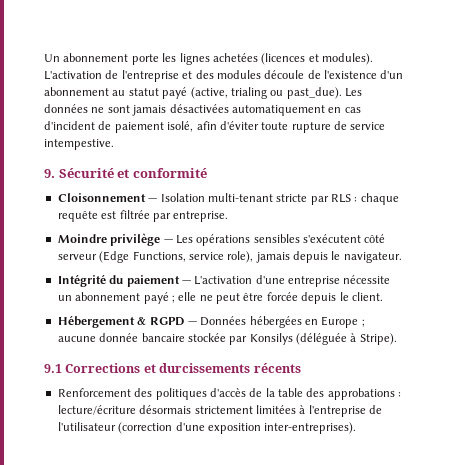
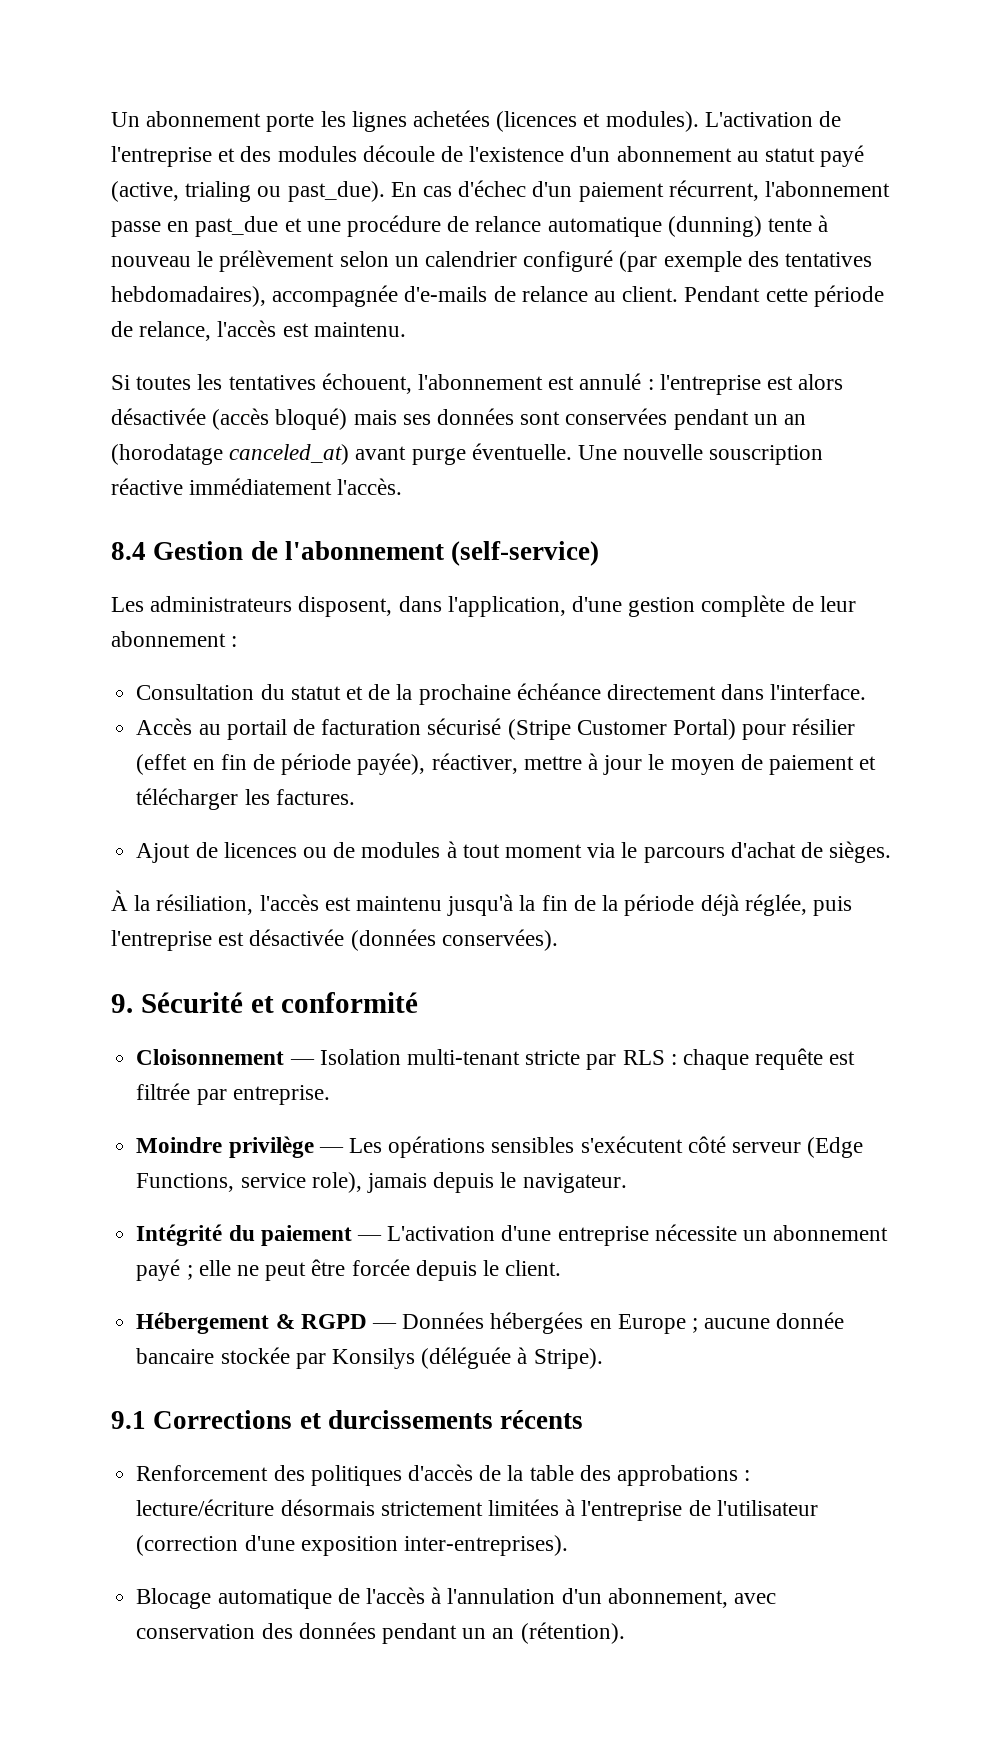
[345,88,362,97] [44,104,361,116] [44,121,386,133] [44,139,114,150] Les données ne sont jamais désactivées automatiquement en cas d'incident de paiement isolé, afin d'éviter toute rupture de service intempestive. -> [390,180,891,202] [111,215,829,237] [111,250,873,272] [111,285,884,307] [111,320,406,341] [111,373,844,395] [111,408,807,430] [111,443,824,465] [111,478,403,495] [111,541,600,566] [111,595,856,617] [111,631,238,647] [136,683,867,705] [136,718,856,740] [136,753,877,775] [136,788,355,810] [136,841,892,863] [111,890,852,916] [111,929,558,951] En cas d'échec d'un paiement récurrent, l'abonnement passe en past_due et une procédure de relance automatique (dunning) tente à nouveau le prélèvement selon un calendrier configuré (par exemple des tentatives hebdomadaires), accompagnée d'e-mails de relance au client. Pendant cette période de relance, l'accès est maintenu. // Si toutes les tentatives échouent, l'abonnement est annulé : l'entreprise est alors désactivée (accès bloqué) mais ses données sont conservées pendant un an (horodatage canceled_at) avant purge éventuelle. Une nouvelle souscription réactive immédiatement l'accès. // 8.4 Gestion de l'abonnement (self-service) // Les administrateurs disposent, dans l'application, d'une gestion complète de leur abonnement : // Consultation du statut et de la prochaine échéance directement dans l'interface. // Accès au portail de facturation sécurisé (Stripe Customer Portal) pour résilier (effet en fin de période payée), réactiver, mettre à jour le moyen de paiement et télécharger les factures. // Ajout de licences ou de modules à tout moment via le parcours d'achat de sièges. // À la résiliation, l'accès est maintenu jusqu'à la fin de la période déjà réglée, puis l'entreprise est désactivée (données conservées).
(357, 428) none -> [136,1587,776,1609] [136,1622,625,1644] // Blocage automatique de l'accès à l'annulation d'un abonnement, avec conservation des données pendant un an (rétention).

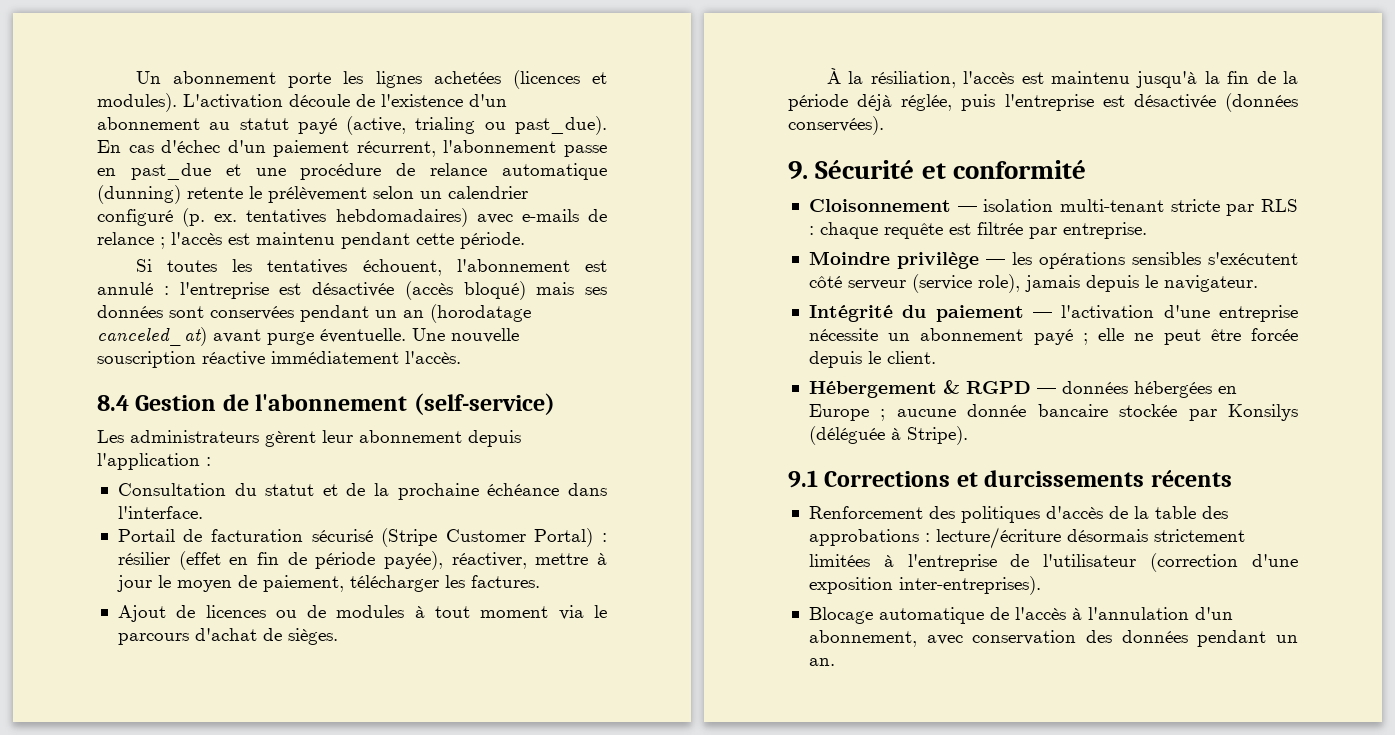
[819,111,842,127] [111,146,357,167] de l'entreprise et des modules -> (283, 101) none
[768,215,829,232] [111,256,191,267] tente à nouveau -> [187,187,243,199] retente
[619,251,873,272] [111,285,884,307] [111,320,406,341] (par exemple des tentatives hebdomadaires), accompagnée d'e-mails de relance au client. Pendant cette période de relance, l'accès est maintenu. -> [182,208,607,227] [97,232,525,249] (p. ex. tentatives hebdomadaires) avec e-mails de relance ; l'accès est maintenu pendant cette période.
[798,374,844,390] alors -> (302, 289) none
[298,595,856,617] [111,631,226,647] disposent, dans l'application, d'une gestion complète de leur abonnement -> [265,430,521,447] [97,453,200,470] gèrent leur abonnement depuis l'application
[606,684,716,700] directement -> (560, 489) none
[136,718,287,740] Accès au portail -> [117,529,175,542] Portail
[742,724,787,740] pour -> [602,533,607,542] :
[769,755,877,775] paiement et -> [262,575,344,592] paiement,
[319,1049,401,1065] Isolation -> [983,199,1054,212] isolation
[348,1138,382,1153] Les -> [1011,252,1032,265] les
[807,1137,864,1158] [136,1173,306,1192] (Edge Functions, service -> [911,274,972,293] (service
[387,1226,496,1241] L'activation -> [1061,305,1155,320] l'activation
[402,1312,485,1329] Données -> [1061,381,1128,394] données
[492,1622,625,1644] an (rétention). -> [808,658,835,666] an.

